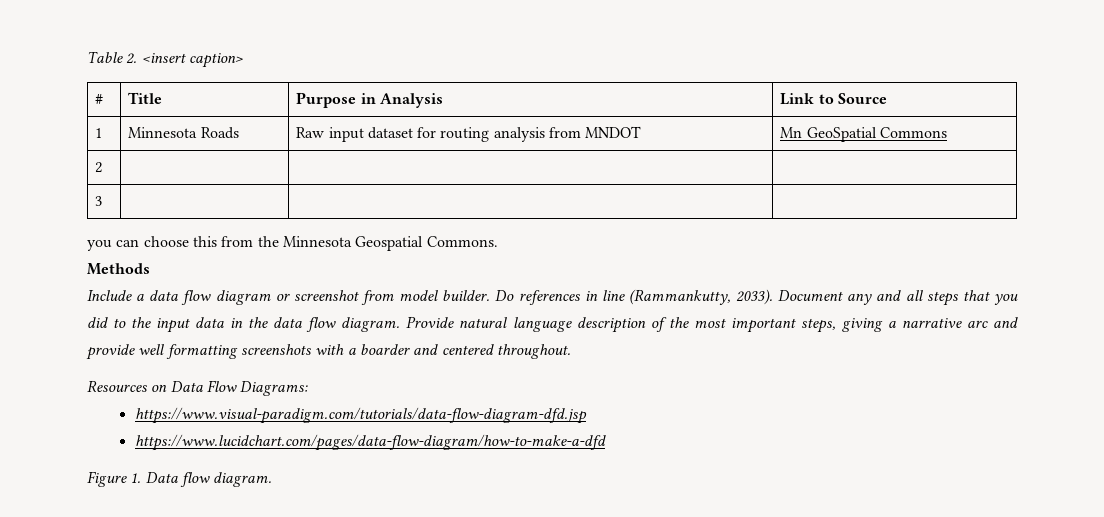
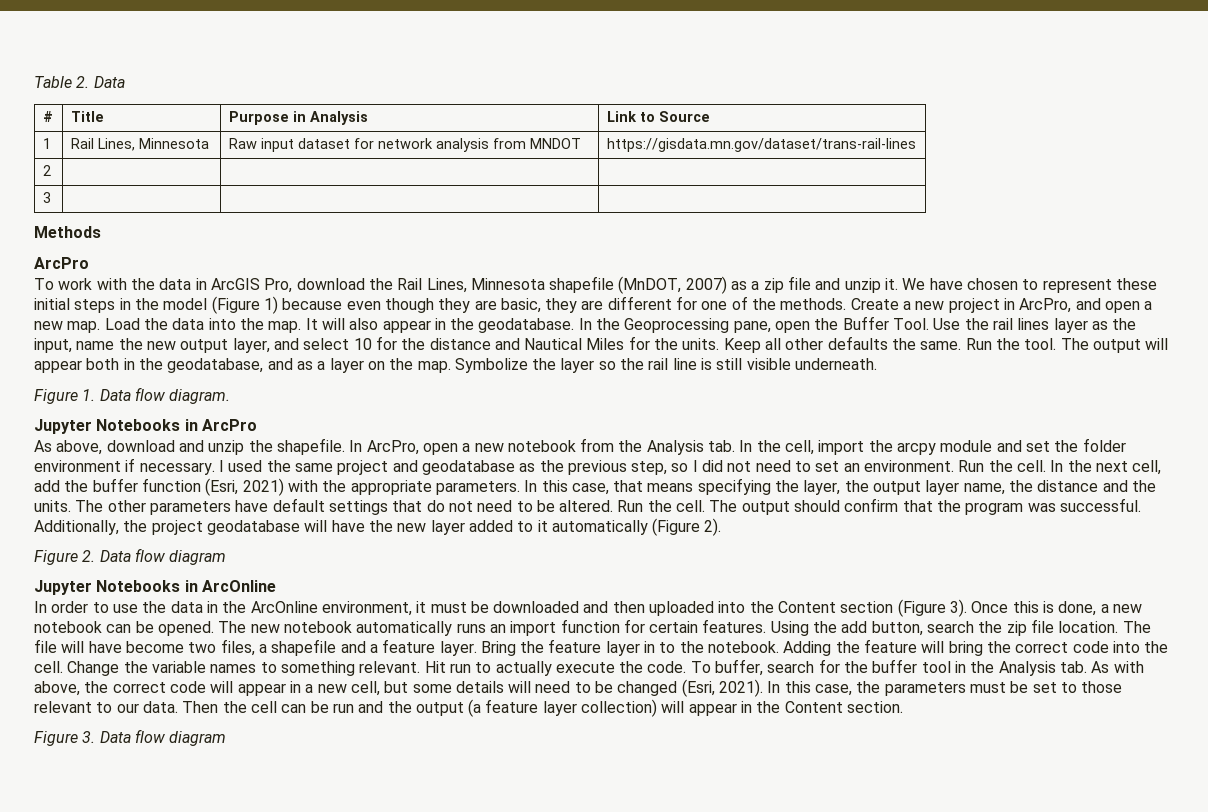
[141,53,243,68] <insert caption> -> [93,76,125,88] Data
[128,127,239,139] Minnesota Roads -> [70,138,209,151] Rail Lines, Minnesota
[440,127,490,142] routing -> [377,138,433,149] network
[780,127,947,142] Mn GeoSpatial Commons -> [606,138,916,152] https://gisdata.mn.gov/dataset/trans-rail-lines
[87,236,498,251] [87,263,150,275] [87,289,1018,306] [87,316,1019,333] [86,344,571,360] [87,380,309,396] [134,407,587,424] [134,434,606,451] you can choose this from the Minnesota Geospatial Commons. // Methods // Include a data flow diagram or screenshot from model builder. Do references in line (Rammankutty, 2033). Document any and all steps that you did to the input data in the data flow diagram. Provide natural language description of the most important steps, giving a narrative arc and provide well formatting screenshots with a boarder and centered throughout. // Resources on Data Flow Diagrams: // https://www.visual-paradigm.com/tutorials/data-flow-diagram-dfd.jsp // https://www.lucidchart.com/pages/data-flow-diagram/how-to-make-a-dfd -> [34,226,101,238] [34,257,89,269] [34,276,1157,294] [34,296,1153,314] [34,316,1137,333] [34,336,1169,353] [34,358,878,373] Methods // ArcPro // To work with the data in ArcGIS Pro, download the Rail Lines, Minnesota shapefile (MnDOT, 2007) as a zip file and unzip it. We have chosen to represent these initial steps in the model (Figure 1) because even though they are basic, they are different for one of the methods. Create a new project in ArcPro, and open a new map. Load the data into the map. It will also appear in the geodatabase. In the Geoprocessing pane, open the Buffer Tool. Use the rail lines layer as the input, name the new output layer, and select 10 for the distance and Nautical Miles for the units. Keep all other defaults the same. Run the tool. The output will appear both in the geodatabase, and as a layer on the map. Symbolize the layer so the rail line is still visible underneath.
(273, 479) none -> [34,419,257,434] [34,438,1126,455] [34,458,1162,475] [34,478,1157,496] [34,498,1142,515] [34,518,722,536] [34,548,227,565] [34,580,276,595] [34,599,1142,617] [34,619,1151,636] [34,639,1169,656] [34,659,1144,676] [34,679,1123,697] [34,699,904,717] [34,729,227,746] // Jupyter Notebooks in ArcPro // As above, download and unzip the shapefile. In ArcPro, open a new notebook from the Analysis tab. In the cell, import the arcpy module and set the folder environment if necessary. I used the same project and geodatabase as the previous step, so I did not need to set an environment. Run the cell. In the next cell, add the buffer function (Esri, 2021) with the appropriate parameters. In this case, that means specifying the layer, the output layer name, the distance and the units. The other parameters have default settings that do not need to be altered. Run the cell. The output should confirm that the program was successful. Additionally, the project geodatabase will have the new layer added to it automatically (Figure 2). // Figure 2. Data flow diagram // Jupyter Notebooks in ArcOnline // In order to use the data in the ArcOnline environment, it must be downloaded and then uploaded into the Content section (Figure 3). Once this is done, a new notebook can be opened. The new notebook automatically runs an import function for certain features. Using the add button, search the zip file location. The file will have become two files, a shapefile and a feature layer. Bring the feature layer in to the notebook. Adding the feature will bring the correct code into the cell. Change the variable names to something relevant. Hit run to actually execute the code. To buffer, search for the buffer tool in the Analysis tab. As with above, the correct code will appear in a new cell, but some details will need to be changed (Esri, 2021). In this case, the parameters must be set to those relevant to our data. Then the cell can be run and the output (a feature layer collection) will appear in the Content section. // Figure 3. Data flow diagram

